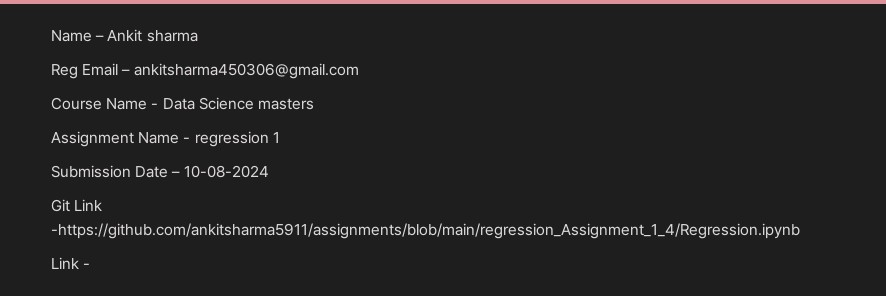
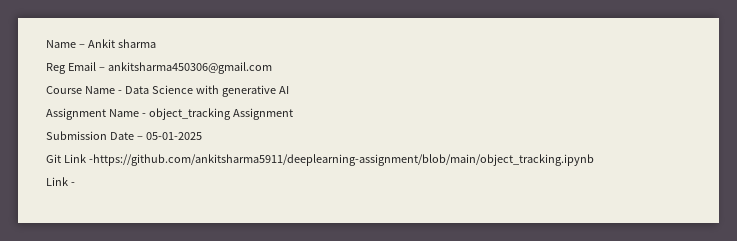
[257,98,314,110] masters -> [195,85,289,97] with generative AI
[194,131,280,147] regression 1 -> [148,108,293,120] object_tracking Assignment
[183,165,269,178] 10-08-2024 -> [145,132,202,140] 05-01-2025
[51,223,800,239] -https://github.com/ankitsharma5911/assignments/blob/main/regression_Assignment_1_4/Regression.ipynb -> [88,154,594,166] -https://github.com/ankitsharma5911/deeplearning-assignment/blob/main/object_tracking.ipynb

